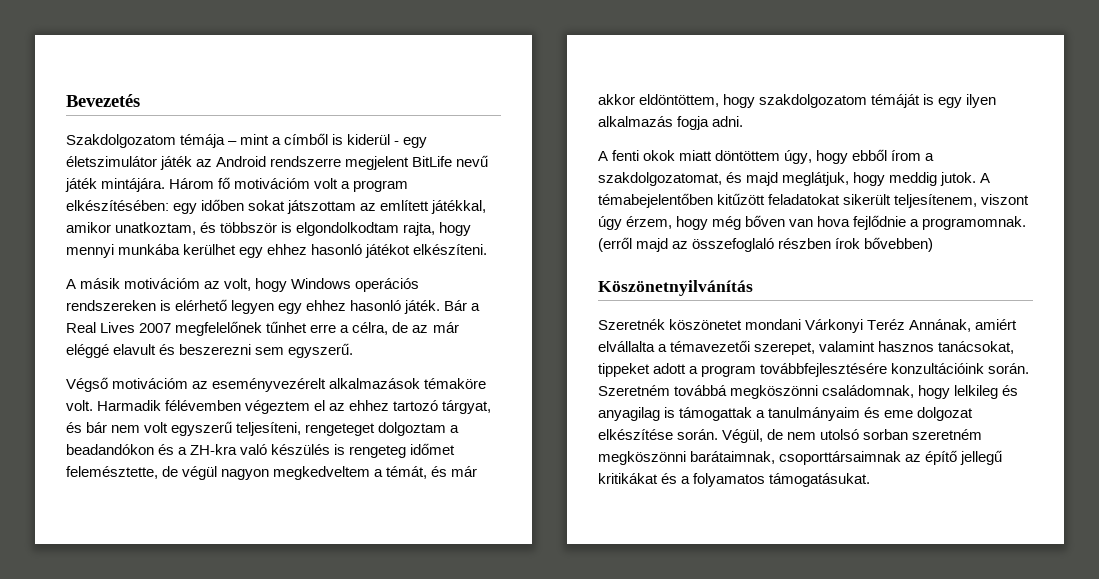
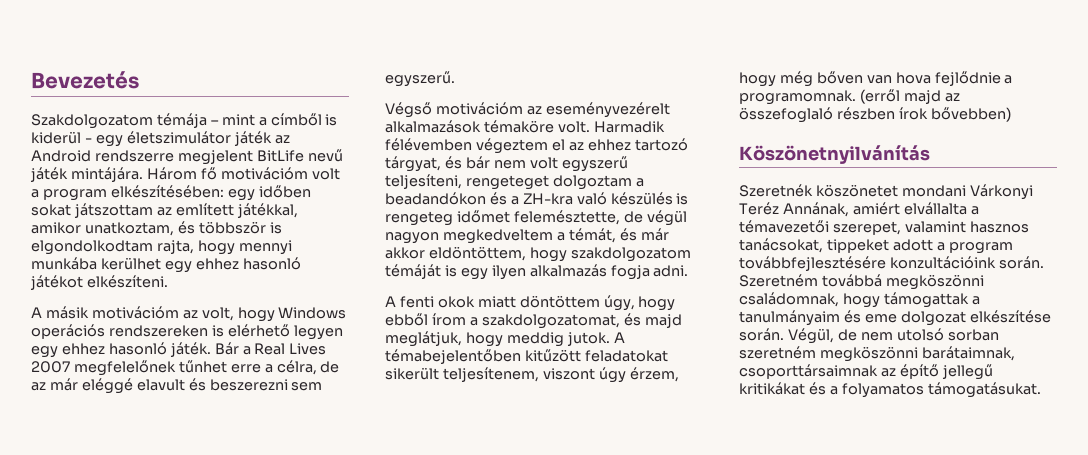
[954,385,1019,399] [598,407,676,421] lelkileg és anyagilag is -> (880, 300) none

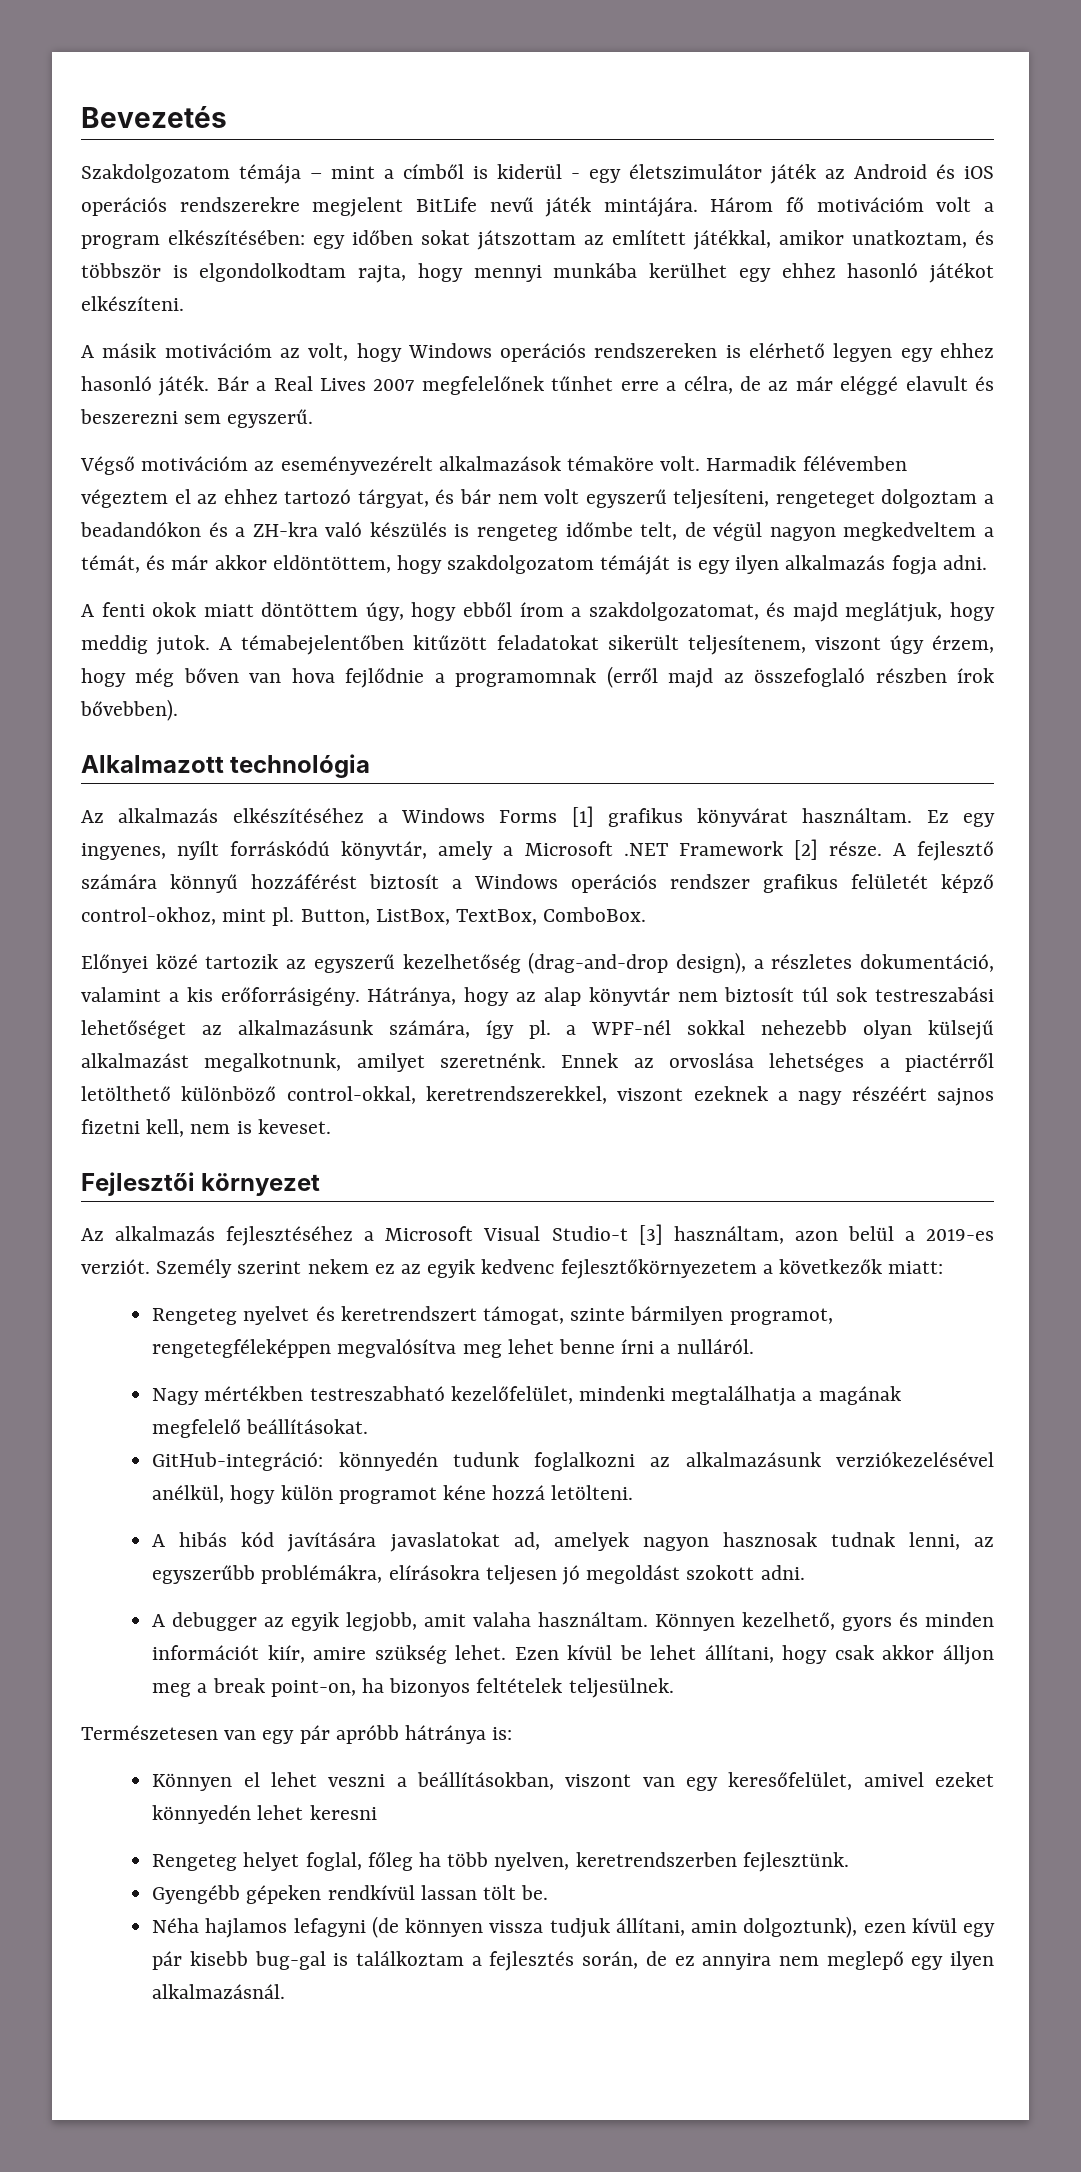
[94,150,174,162] rendszerre -> [936,164,994,179] [81,197,300,216] és iOS operációs rendszerekre
[456,210,620,225] időmet felemésztette, -> [565,522,678,540] időmbe telt,
[739,90,856,105] programomnak. -> [455,668,597,687] programomnak
[930,107,1011,122] [739,145,930,164] [739,184,1033,200] [739,202,979,217] [739,220,1029,235] [739,238,1013,254] [739,256,1044,271] [739,274,984,290] [739,292,980,308] [739,310,1051,326] [739,328,999,344] [739,346,1015,362] [739,364,993,380] [739,382,1041,398] bővebben) // Köszönetnyilvánítás // Szeretnék köszönetet mondani Várkonyi Teréz Annának, amiért elvállalta a témavezetői szerepet, valamint hasznos tanácsokat, tippeket adott a program továbbfejlesztésére konzultációink során. Szeretném továbbá megköszönni családomnak, hogy támogattak a tanulmányaim és eme dolgozat elkészítése során. Végül, de nem utolsó sorban szeretném megköszönni barátaimnak, csoporttársaimnak az építő jellegű kritikákat és a folyamatos támogatásukat. -> [80,699,178,721] [81,754,371,778] [81,806,995,827] [81,839,995,861] [81,874,994,893] [81,907,647,926] [81,952,995,974] [81,987,994,1006] [81,1020,994,1040] [81,1053,995,1072] [81,1086,995,1106] [81,1119,331,1137] [81,1172,321,1196] [81,1224,995,1246] [81,1259,944,1279] [152,1306,833,1325] [152,1339,754,1358] [152,1386,901,1406] [152,1419,369,1438] [152,1452,994,1471] [152,1485,634,1504] [152,1532,995,1552] [152,1565,805,1585] [152,1612,994,1632] [152,1645,995,1665] [152,1678,674,1698] [81,1725,513,1744] [152,1772,994,1791] [152,1805,377,1824] [152,1852,849,1872] [152,1885,549,1904] [152,1916,995,1938] [152,1951,994,1971] [152,1984,286,1999] bővebben). // Alkalmazott technológia // Az alkalmazás elkészítéséhez a Windows Forms [1] grafikus könyvárat használtam. Ez egy ingyenes, nyílt forráskódú könyvtár, amely a Microsoft .NET Framework [2] része. A fejlesztő számára könnyű hozzáférést biztosít a Windows operációs rendszer grafikus felületét képző control-okhoz, mint pl. Button, ListBox, TextBox, ComboBox. // Előnyei közé tartozik az egyszerű kezelhetőség (drag-and-drop design), a részletes dokumentáció, valamint a kis erőforrásigény. Hátránya, hogy az alap könyvtár nem biztosít túl sok testreszabási lehetőséget az alkalmazásunk számára, így pl. a WPF-nél sokkal nehezebb olyan külsejű alkalmazást megalkotnunk, amilyet szeretnénk. Ennek az orvoslása lehetséges a piactérről letölthető különböző control-okkal, keretrendszerekkel, viszont ezeknek a nagy részéért sajnos fizetni kell, nem is keveset. // Fejlesztői környezet // Az alkalmazás fejlesztéséhez a Microsoft Visual Studio-t [3] használtam, azon belül a 2019-es verziót. Személy szerint nekem ez az egyik kedvenc fejlesztőkörnyezetem a következők miatt: // Rengeteg nyelvet és keretrendszert támogat, szinte bármilyen programot, rengetegféleképpen megvalósítva meg lehet benne írni a nulláról. // Nagy mértékben testreszabható kezelőfelület, mindenki megtalálhatja a magának megfelelő beállításokat. // GitHub-integráció: könnyedén tudunk foglalkozni az alkalmazásunk verziókezelésével anélkül, hogy külön programot kéne hozzá letölteni. // A hibás kód javítására javaslatokat ad, amelyek nagyon hasznosak tudnak lenni, az egyszerűbb problémákra, elírásokra teljesen jó megoldást szokott adni. // A debugger az egyik legjobb, amit valaha használtam. Könnyen kezelhető, gyors és minden információt kiír, amire szükség lehet. Ezen kívül be lehet állítani, hogy csak akkor álljon meg a break point-on, ha bizonyos feltételek teljesülnek. // Természetesen van egy pár apróbb hátránya is: // Könnyen el lehet veszni a beállításokban, viszont van egy keresőfelület, amivel ezeket könnyedén lehet keresni // Rengeteg helyet foglal, főleg ha több nyelven, keretrendszerben fejlesztünk. // Gyengébb gépeken rendkívül lassan tölt be. // Néha hajlamos lefagyni (de könnyen vissza tudjuk állítani, amin dolgoztunk), ezen kívül egy pár kisebb bug-gal is találkoztam a fejlesztés során, de ez annyira nem meglepő egy ilyen alkalmazásnál.

